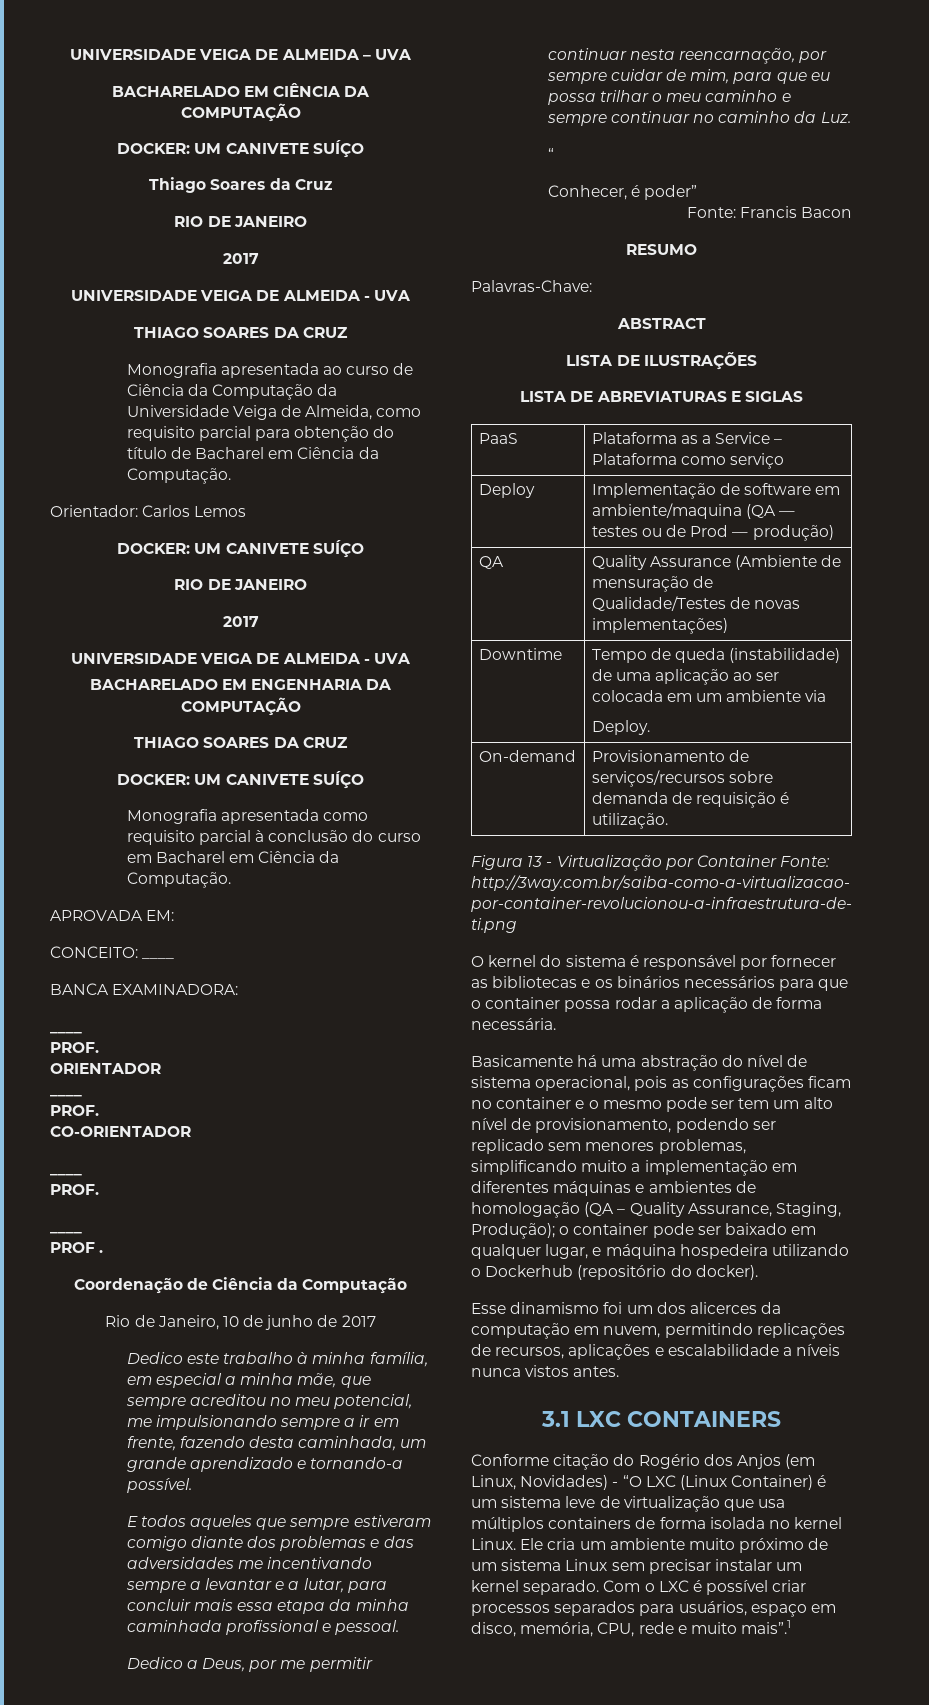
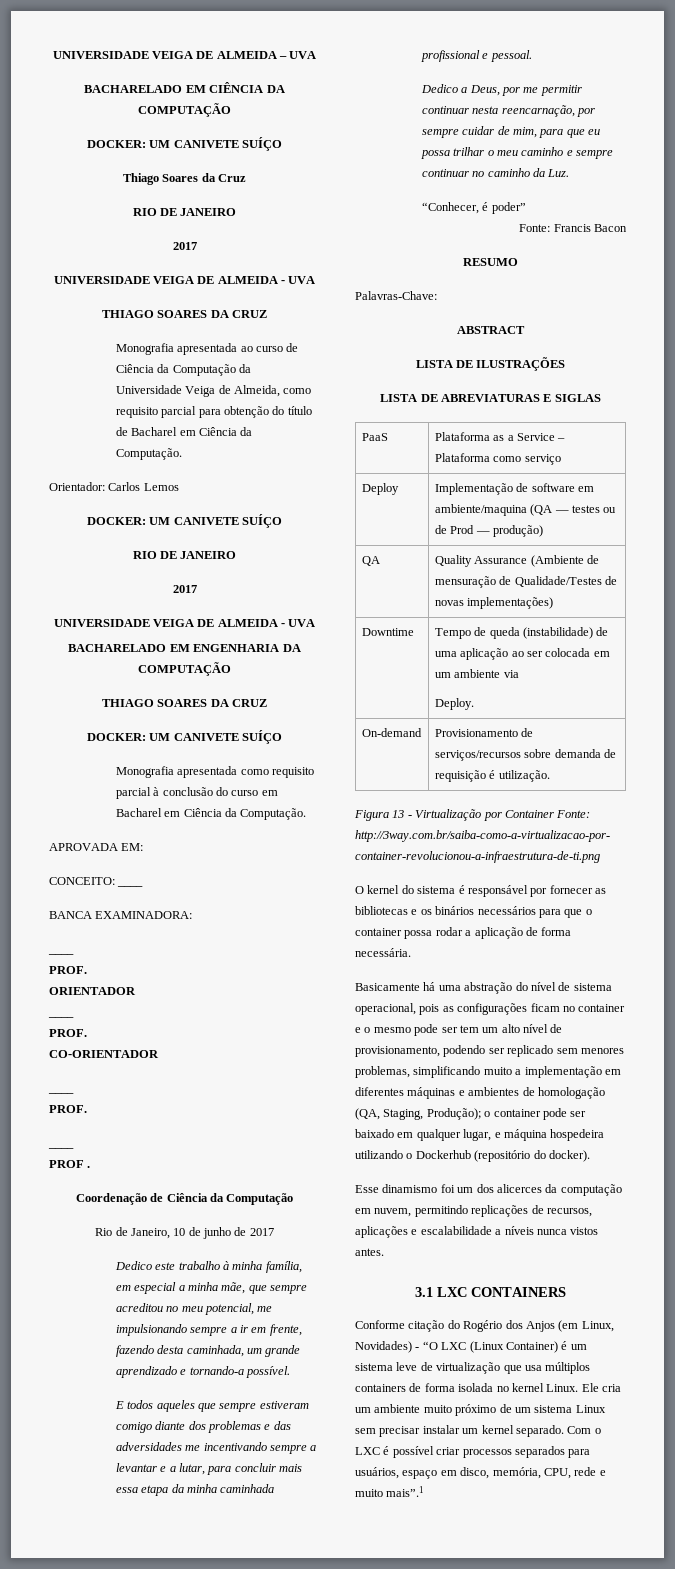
[547,148,554,160] [547,185,627,200] “ // Conhecer, -> [421,202,479,214] “Conhecer,
[584,1202,772,1217] (QA – Quality Assurance, -> [355,1108,380,1120] (QA,

